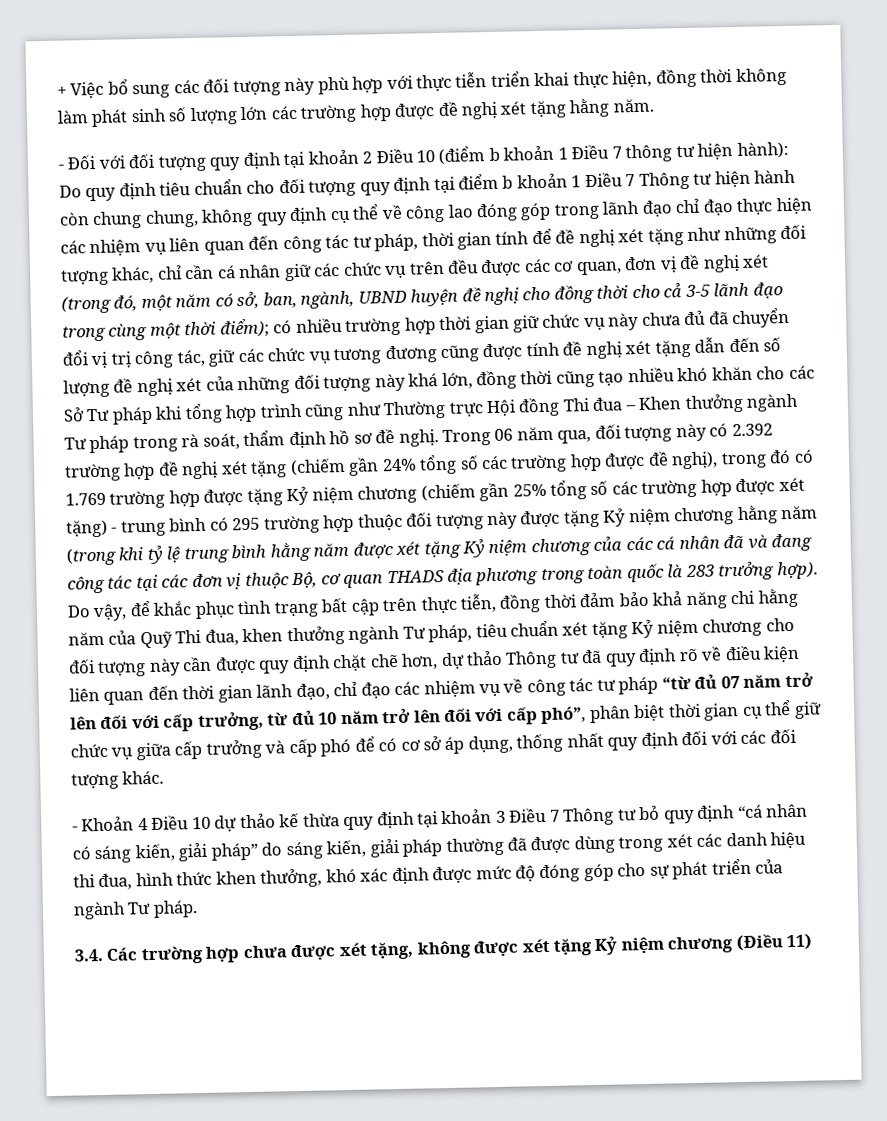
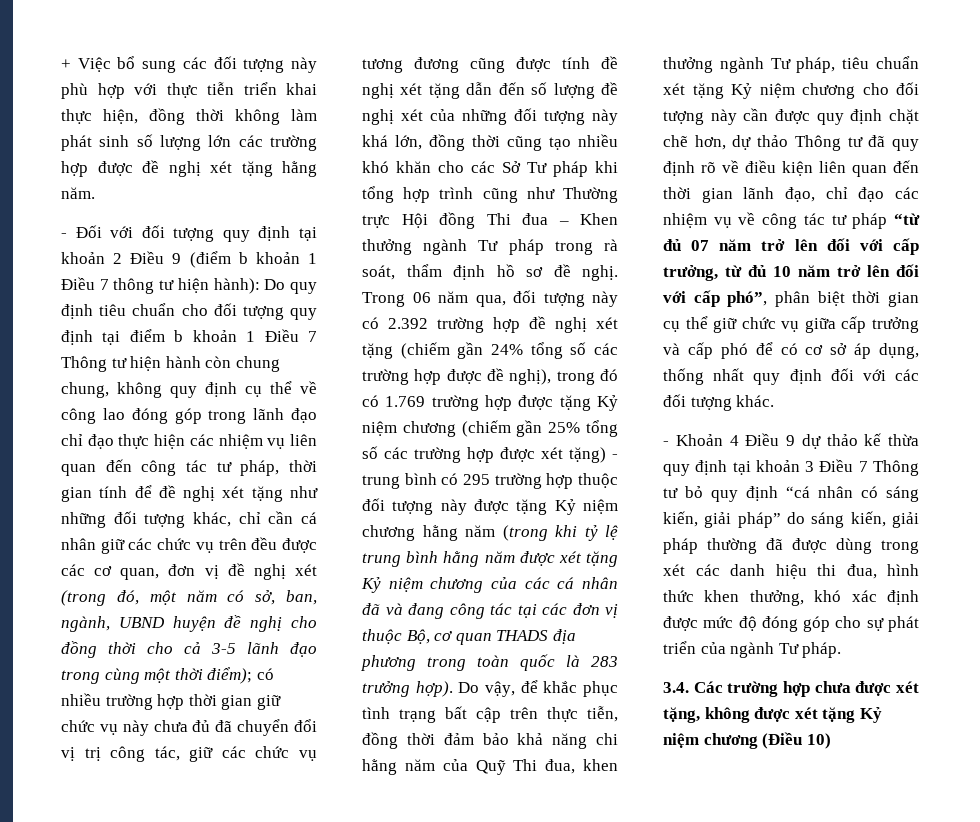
[416,150,436,163] 10 -> [172,253,182,264] 9
[191,816,211,830] 10 -> [786,435,795,446] 9
[786,933,813,951] 11) -> [806,733,831,749] 10)

